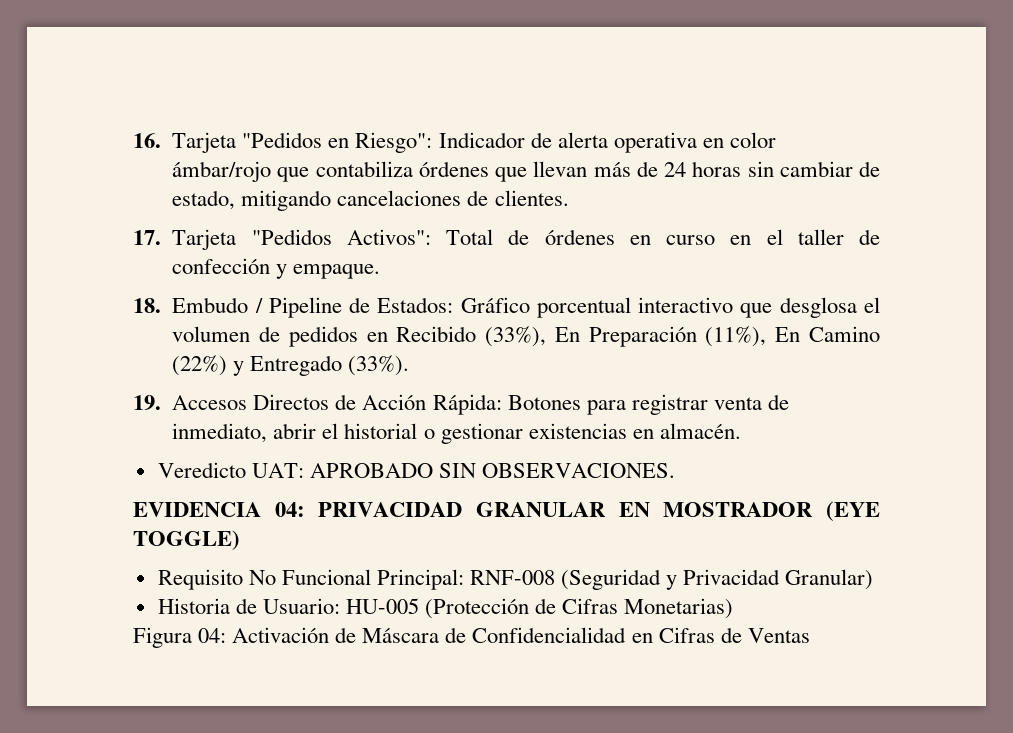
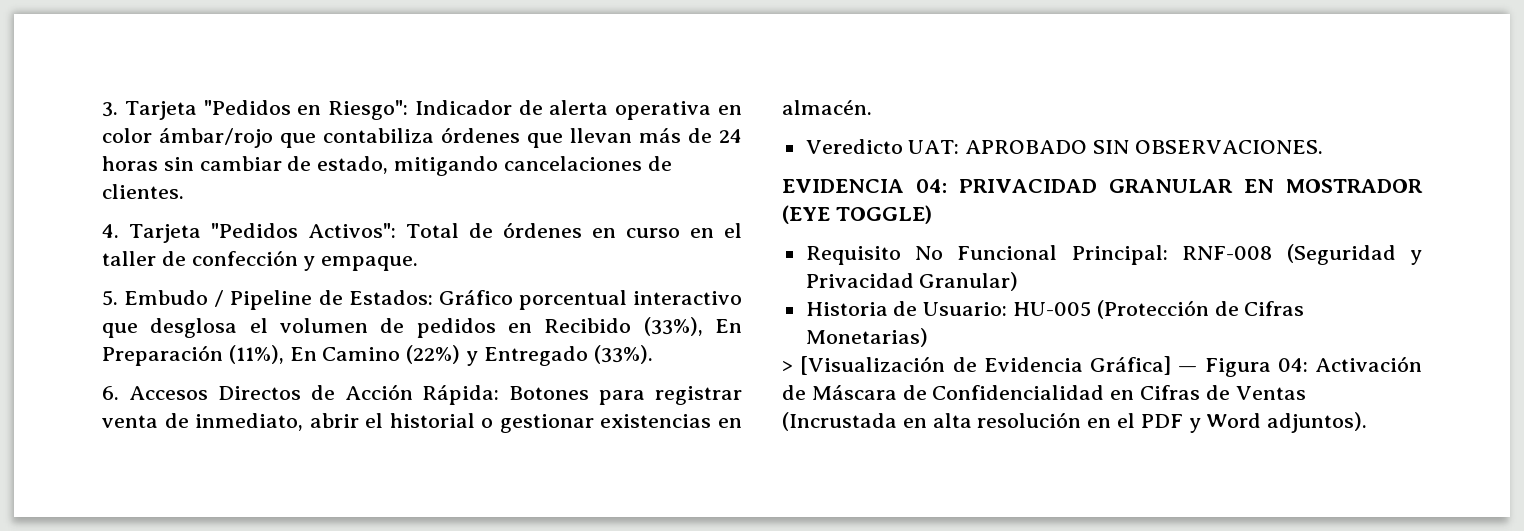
[133,133,161,148] 16. -> [102,102,118,117] 3.
[133,230,161,245] 17. -> [102,224,119,238] 4.
[133,298,161,313] 18. -> [102,290,118,306] 5.
[133,395,161,410] 19. -> [102,386,119,400] 6.
(734, 608) none -> [782,356,1198,375] > [Visualización de Evidencia Gráfica] —
(810, 635) none -> [782,412,1368,433] (Incrustada en alta resolución en el PDF y Word adjuntos).

